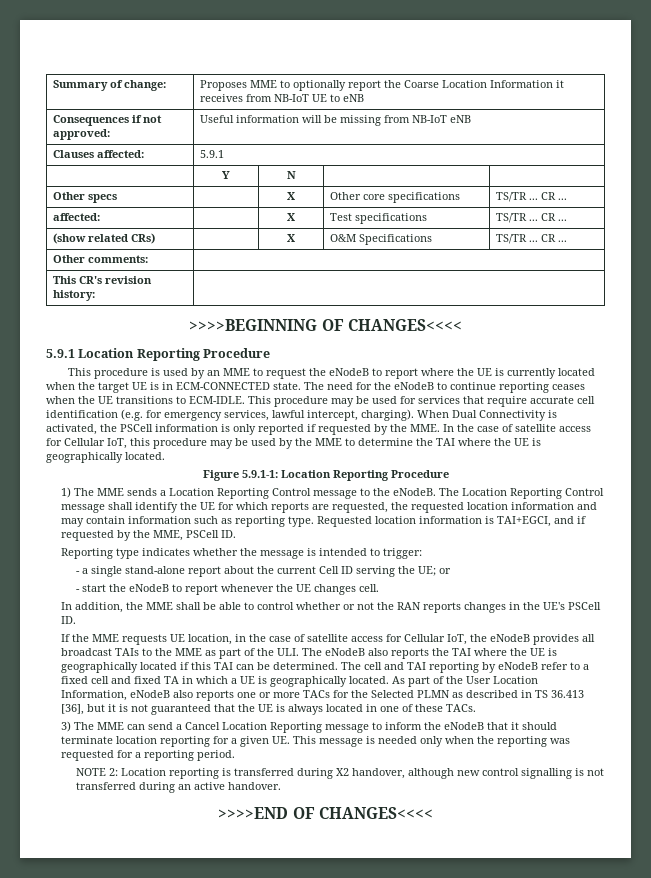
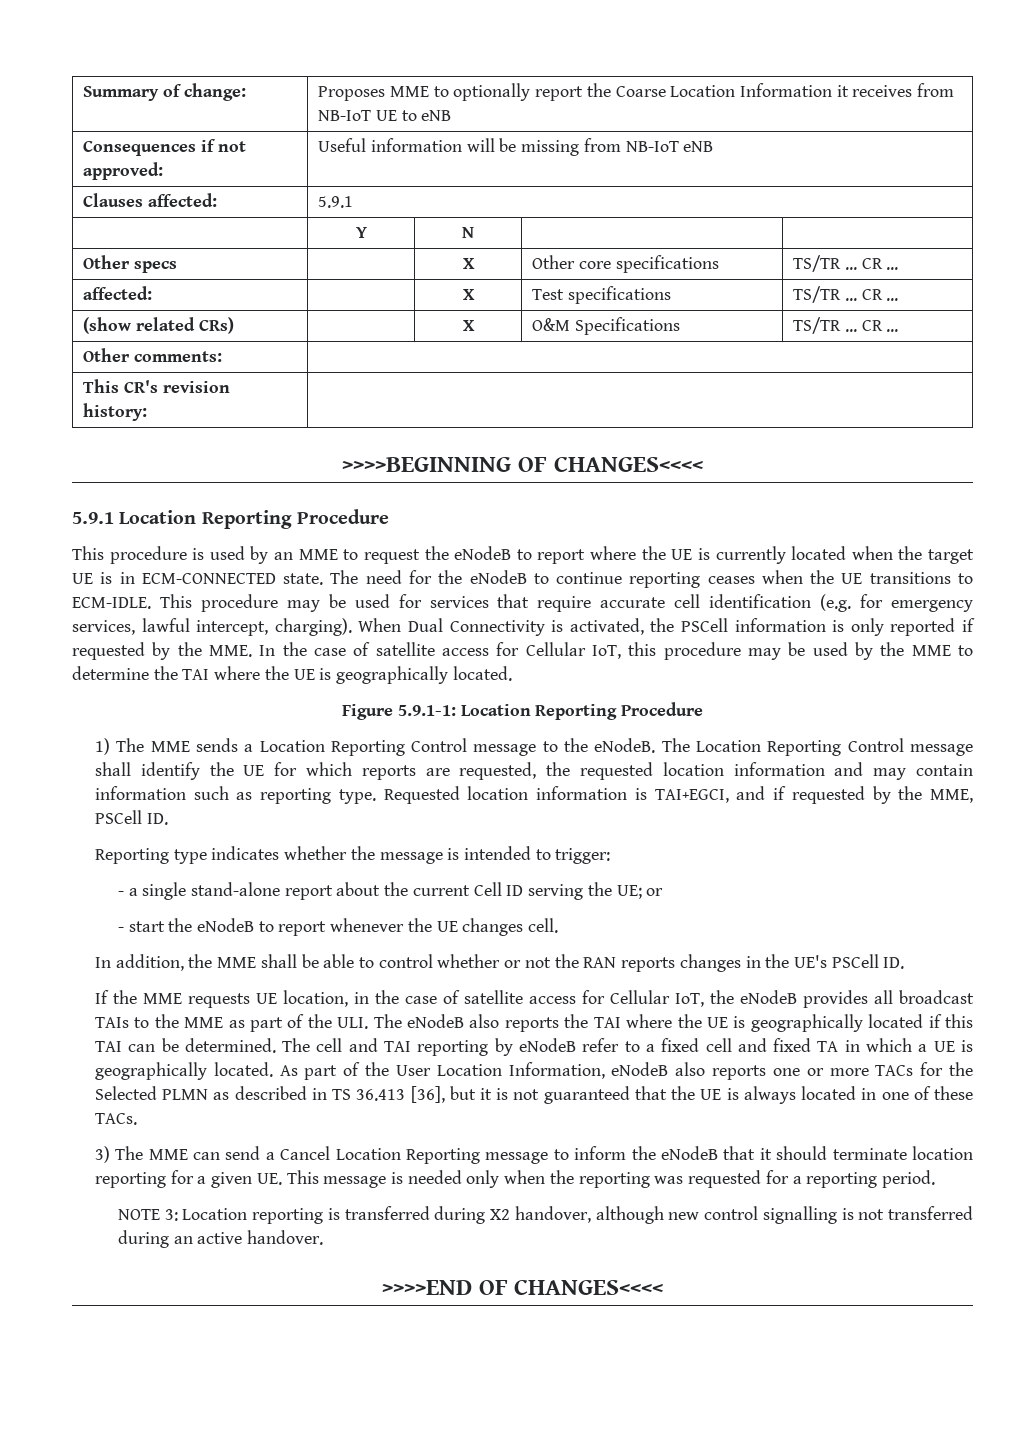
[108,768,118,776] 2: -> [164,1209,178,1221] 3:

